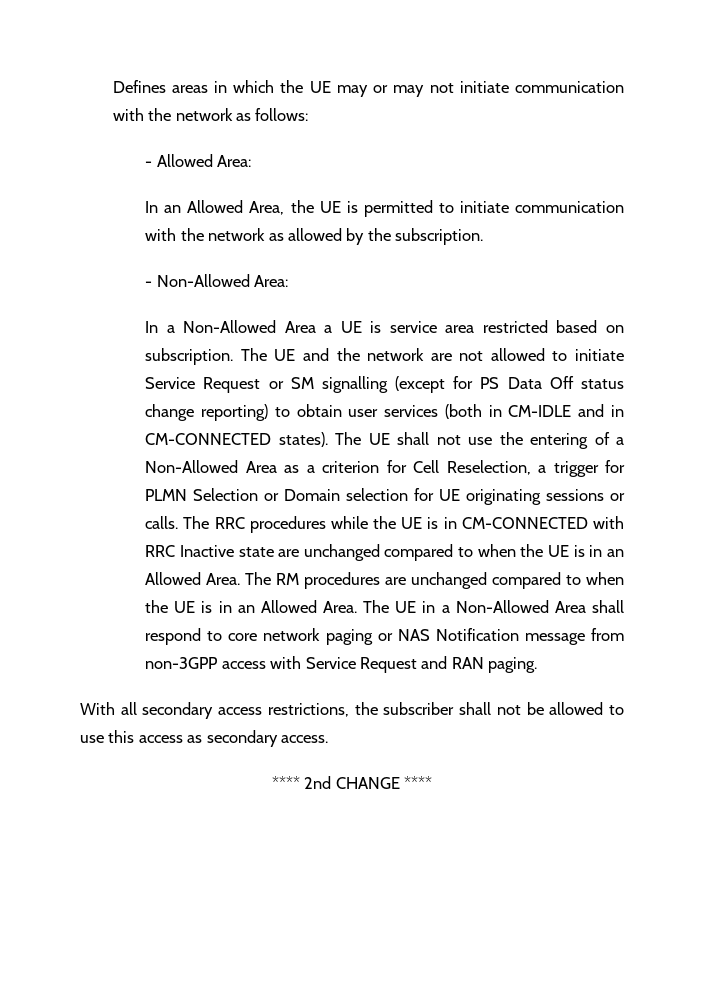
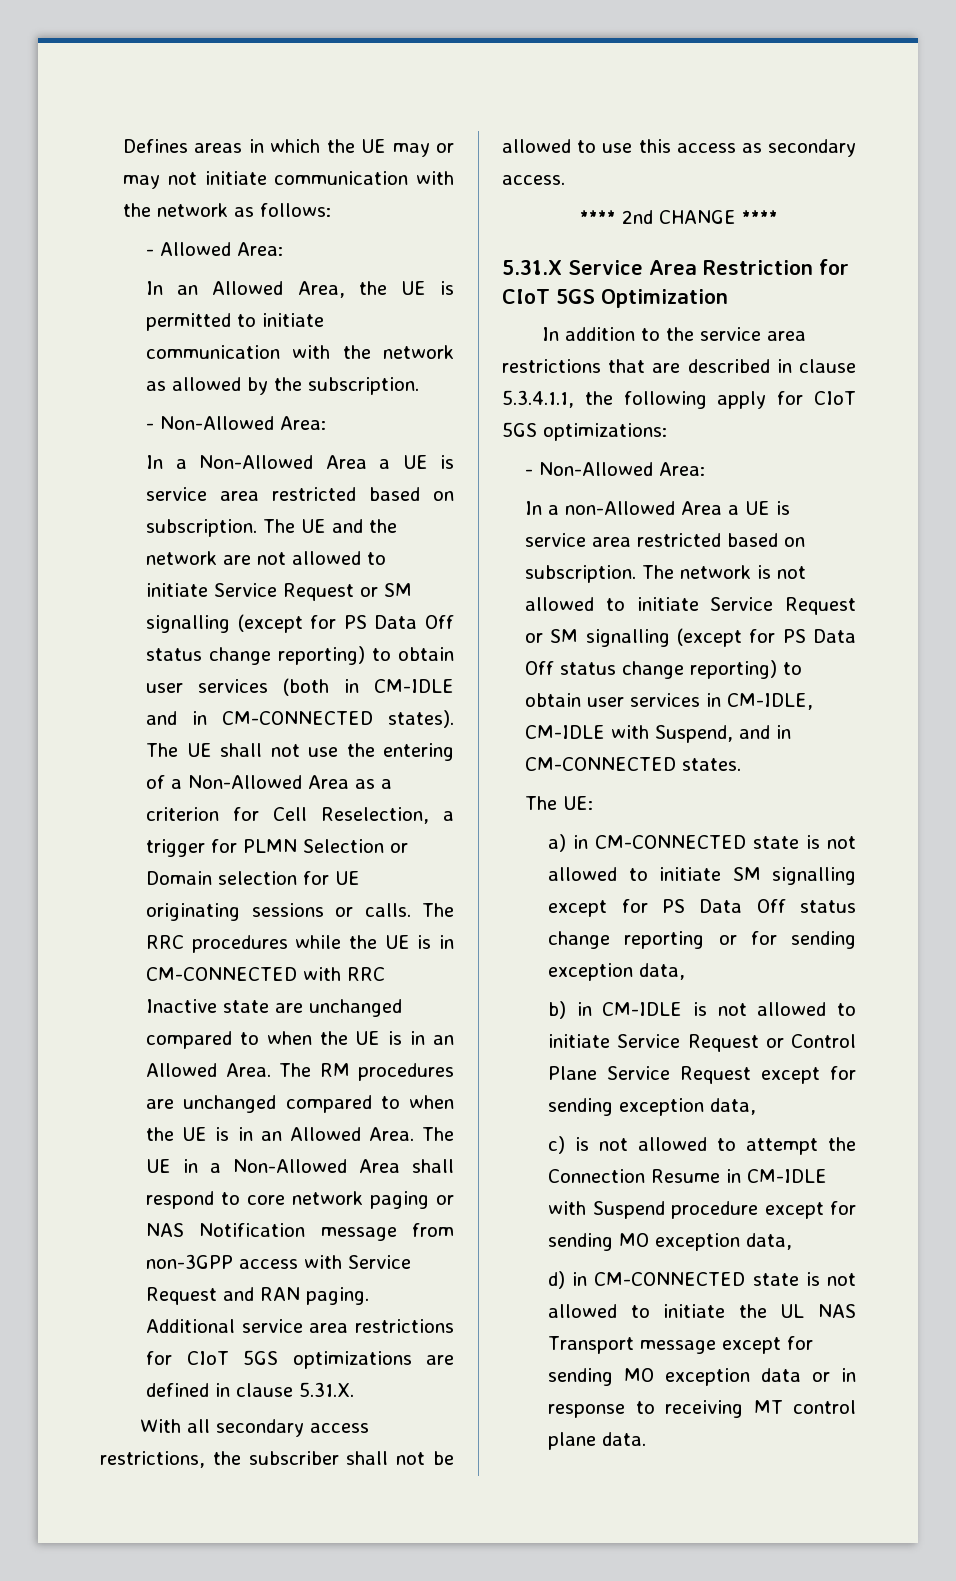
(538, 665) none -> [146,1319,454,1333] [146,1350,454,1369] [146,1382,355,1397] Additional service area restrictions for CIoT 5GS optimizations are defined in clause 5.31.X.
(433, 782) none -> [502,259,849,275] [502,289,728,308] [541,327,806,341] [502,359,856,373] [502,390,857,409] [502,422,667,441] [525,462,706,476] [525,501,791,515] [525,533,806,547] [525,565,807,583] [525,597,856,615] [525,628,856,647] [525,660,803,679] [525,693,814,710] [525,725,792,743] [525,757,742,771] [525,796,594,810] [548,834,856,852] [548,867,856,885] [548,899,856,917] [548,931,856,949] [548,963,686,981] [548,1001,856,1019] [548,1034,856,1052] [548,1066,856,1084] [548,1098,757,1116] [548,1136,856,1155] [548,1169,828,1183] [548,1201,856,1219] [548,1233,793,1251] [548,1271,856,1289] [548,1304,856,1318] [548,1336,814,1354] [548,1368,856,1386] [548,1400,856,1418] [548,1432,647,1450] // 5.31.X Service Area Restriction for CIoT 5GS Optimization // In addition to the service area restrictions that are described in clause 5.3.4.1.1, the following apply for CIoT 5GS optimizations: // - Non-Allowed Area: // In a non-Allowed Area a UE is service area restricted based on subscription. The network is not allowed to initiate Service Request or SM signalling (except for PS Data Off status change reporting) to obtain user services in CM-IDLE, CM-IDLE with Suspend, and in CM-CONNECTED states. // The UE: // a) in CM-CONNECTED state is not allowed to initiate SM signalling except for PS Data Off status change reporting or for sending exception data, // b) in CM-IDLE is not allowed to initiate Service Request or Control Plane Service Request except for sending exception data, // c) is not allowed to attempt the Connection Resume in CM-IDLE with Suspend procedure except for sending MO exception data, // d) in CM-CONNECTED state is not allowed to initiate the UL NAS Transport message except for sending MO exception data or in response to receiving MT control plane data.

